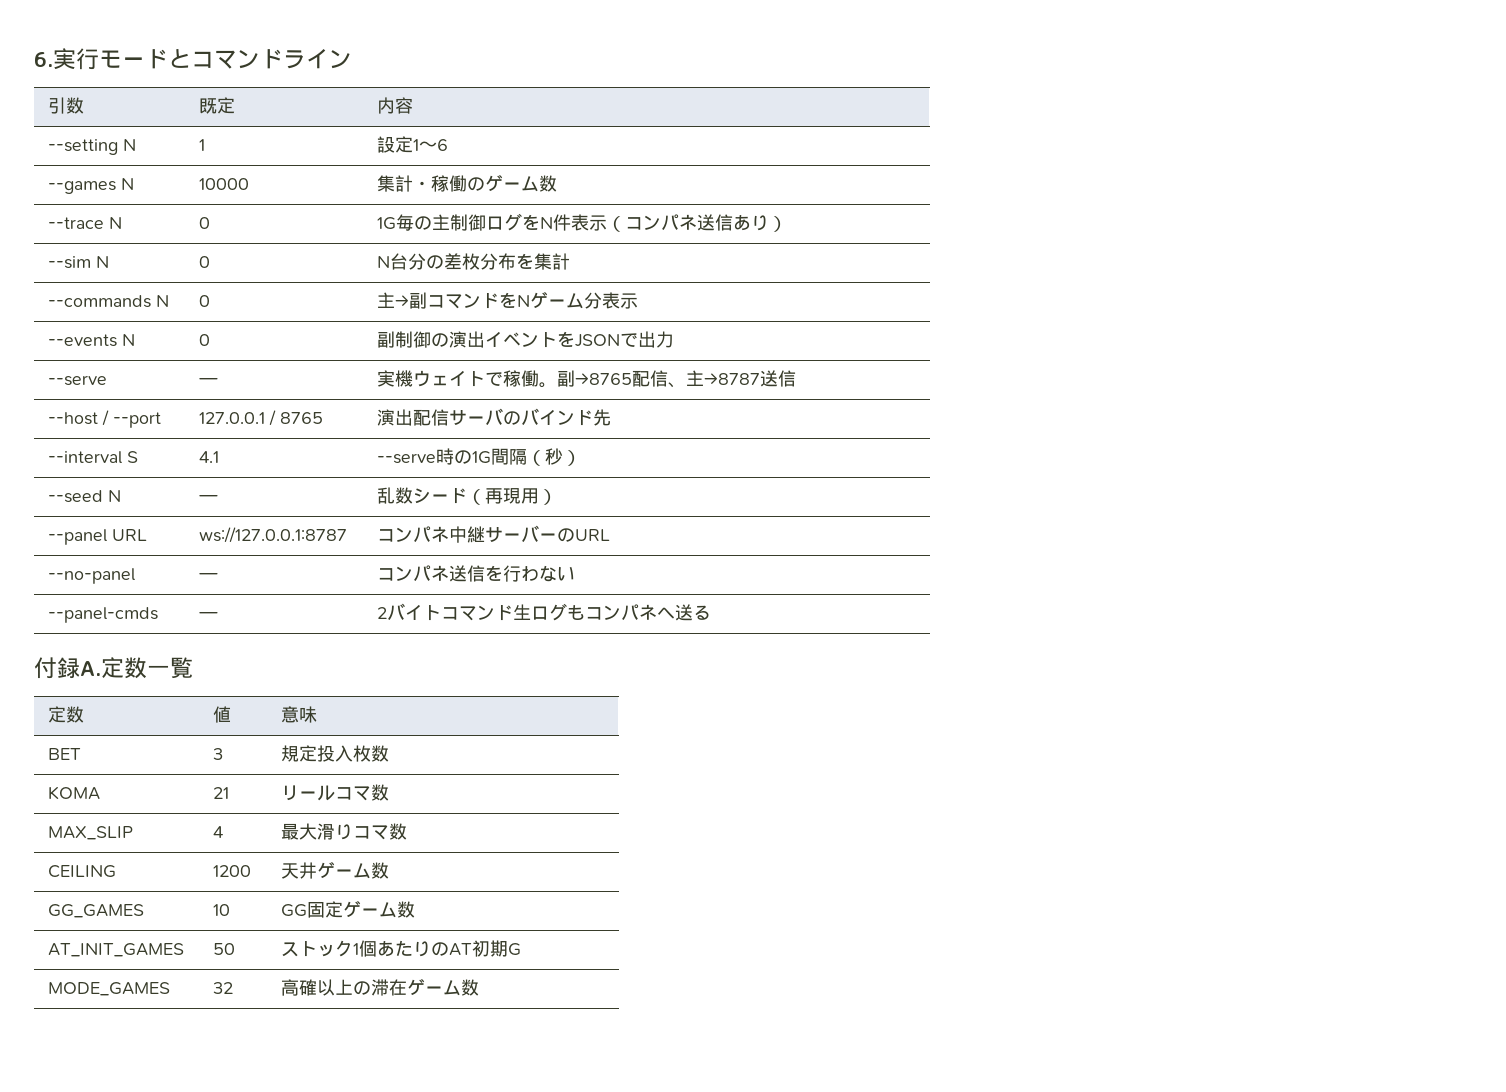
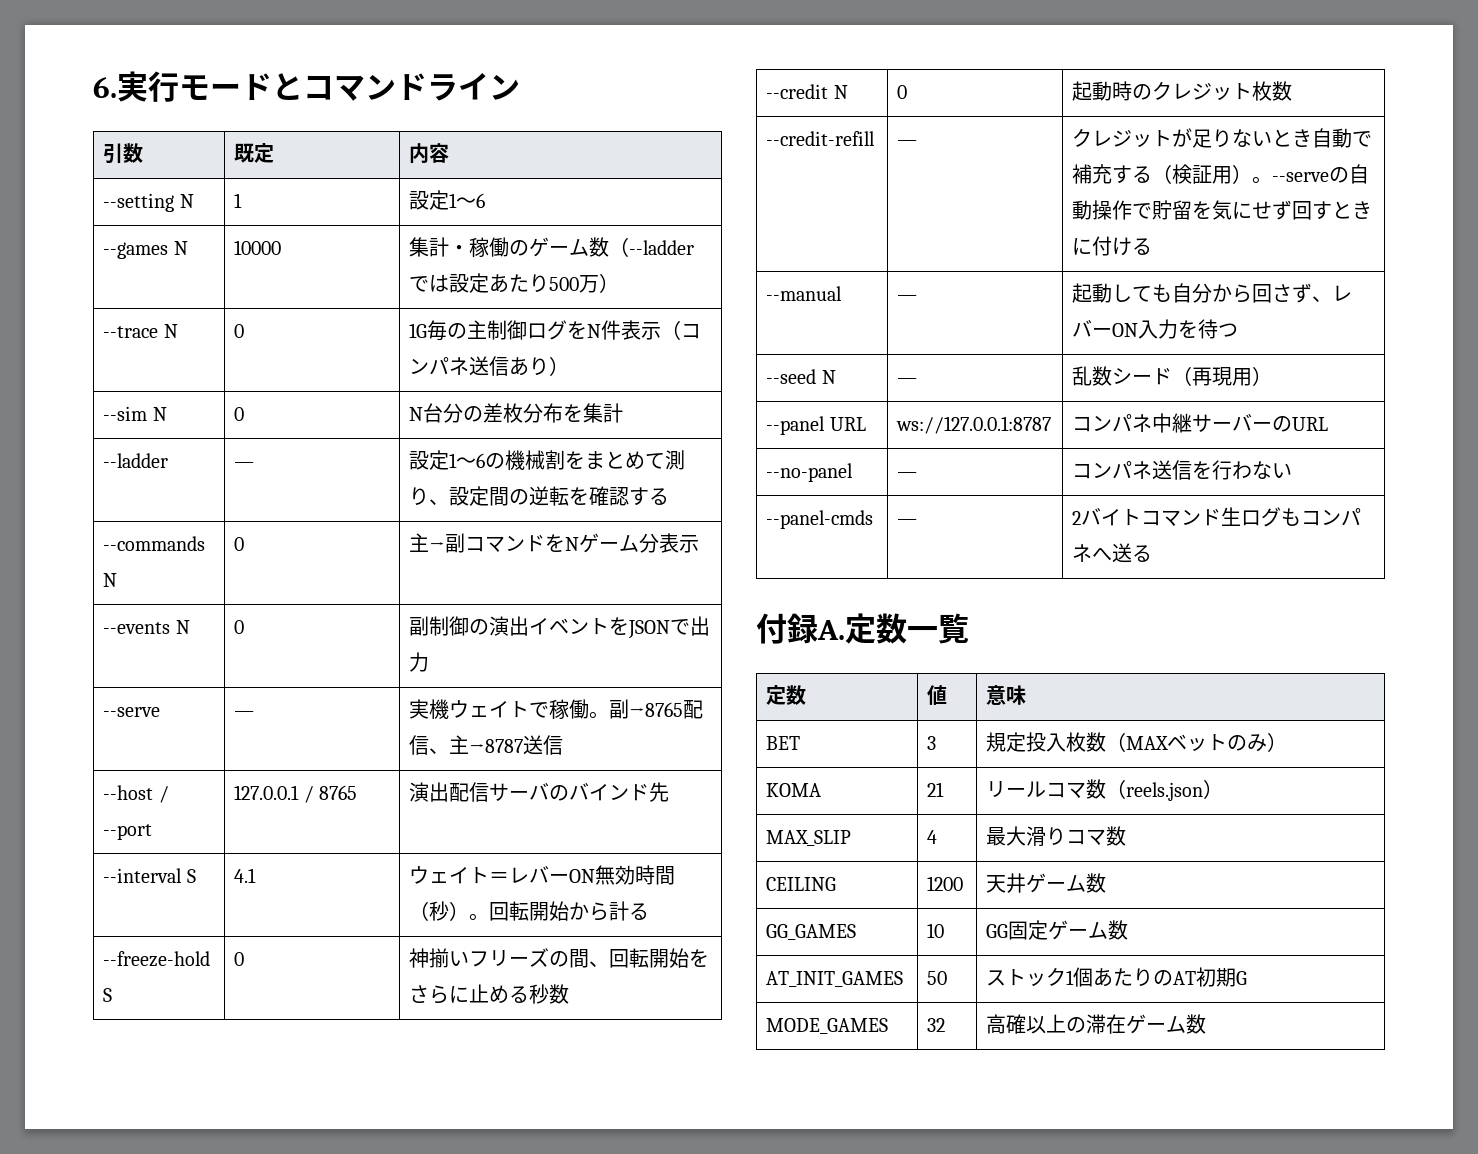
(558, 183) none -> [609,237,695,257] [409,273,620,293] （--ladderでは設定あたり500万）
(571, 261) none -> [103,453,169,468] [234,462,255,468] [409,450,686,470] [409,486,670,506] // --ladder | ― | 設定1〜6の機械割をまとめて測り、設定間の逆転を確認する
[377,448,582,466] --serve時の1G間隔（秒） -> [409,865,676,885] [409,901,650,921] [103,951,211,967] [103,988,113,1002] [234,952,245,966] [409,948,710,968] [409,984,570,1004] [766,84,848,99] [897,85,908,99] [1072,81,1293,101] [766,131,876,146] [897,140,918,146] [1072,128,1373,148] [1072,164,1370,184] [1072,200,1373,220] [1072,236,1153,256] [766,286,843,301] [897,295,918,301] [1072,283,1353,303] [1072,319,1239,339] ウェイト＝レバーON無効時間（秒）。回転開始から計る // --freeze-hold S | 0 | 神揃いフリーズの間、回転開始をさらに止める秒数 // --credit N | 0 | 起動時のクレジット枚数 // --credit-refill | ― | クレジットが足りないとき自動で補充する（検証用）。--serveの自動操作で貯留を気にせず回すときに付ける // --manual | ― | 起動しても自分から回さず、レバーON入力を待つ
(390, 753) none -> [1106,732,1288,752] （MAXベットのみ）
(390, 792) none -> [1106,779,1224,801] （reels.json）

